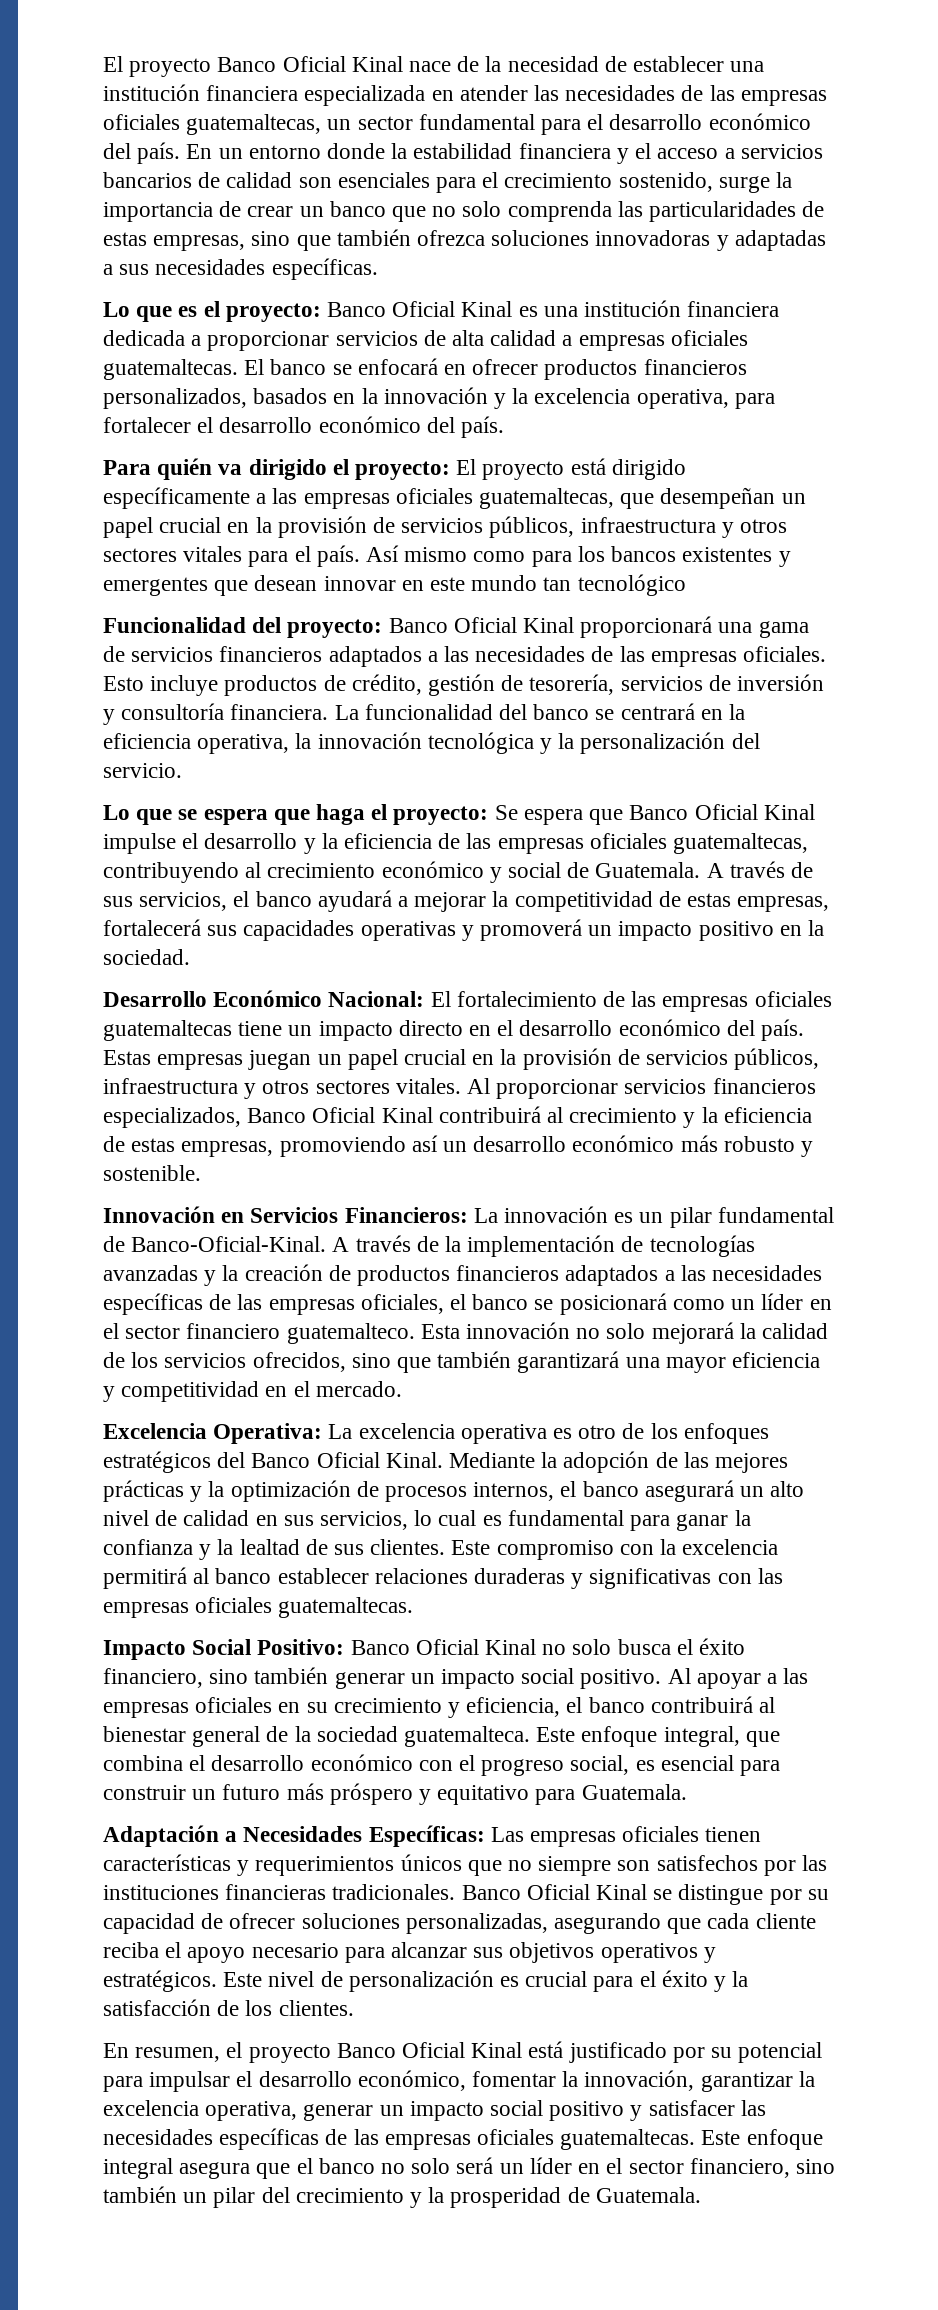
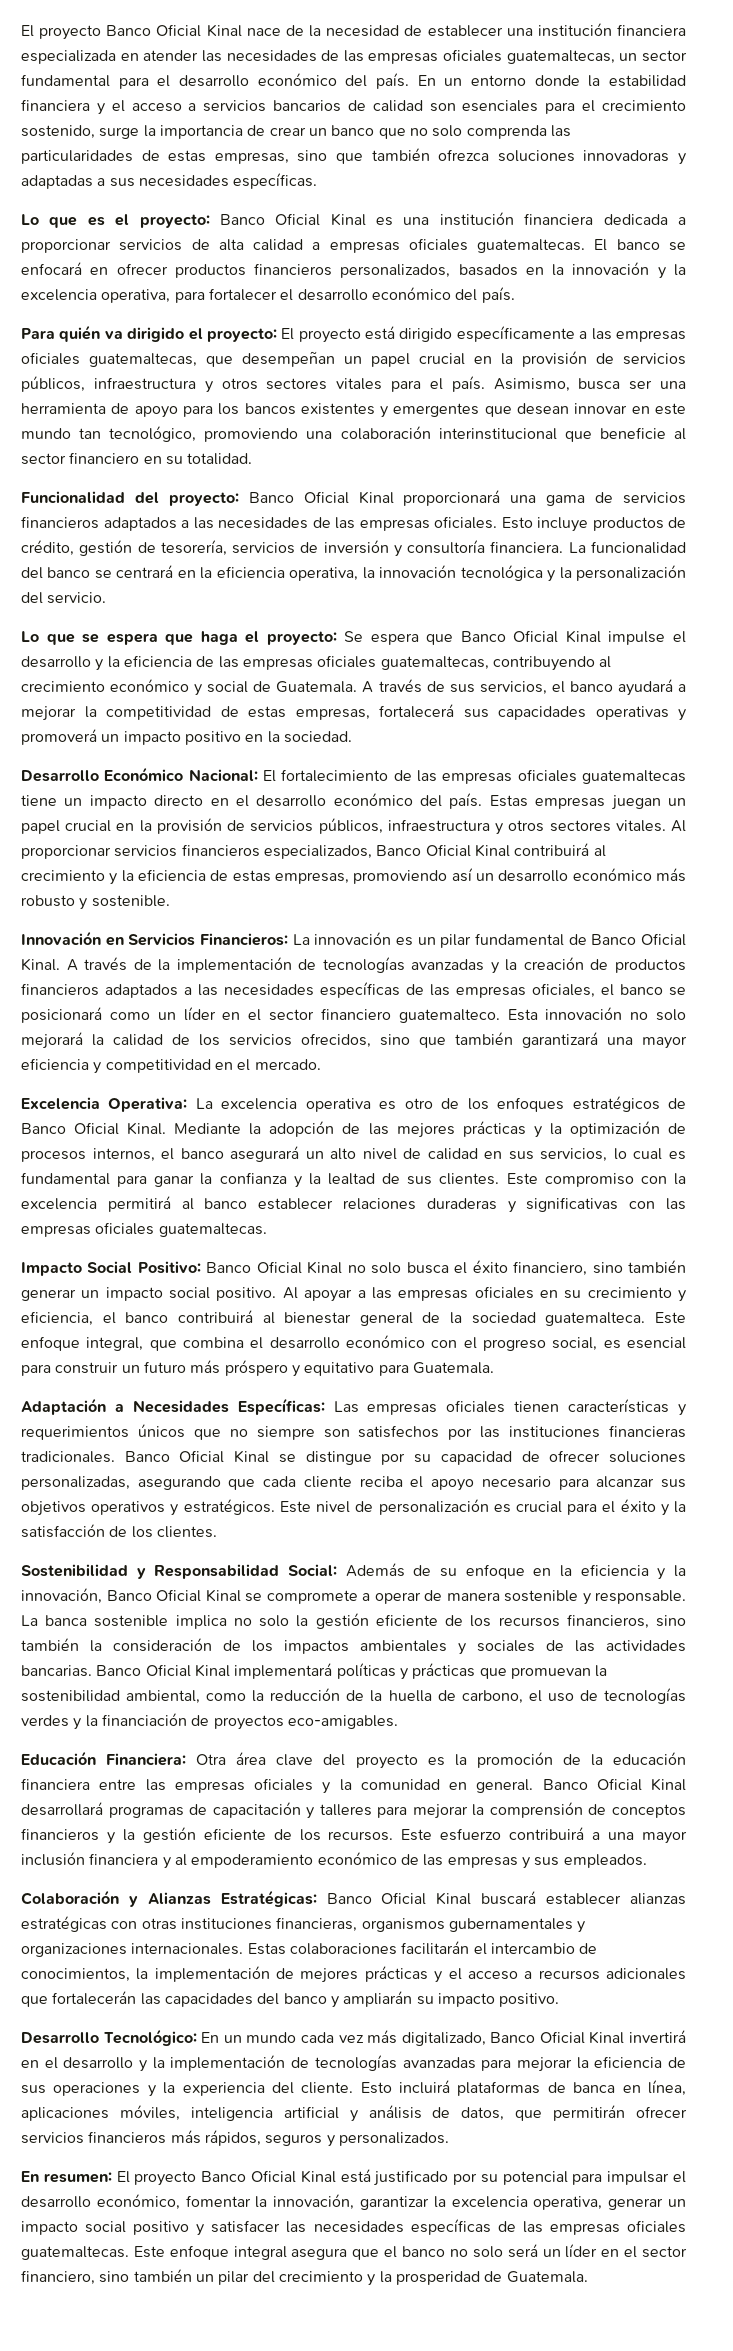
[366,545,526,562] Así mismo como -> [493,378,687,392] [21,403,178,418] Asimismo, busca ser una herramienta de apoyo
[577,574,686,596] tecnológico -> [109,426,686,442] [21,452,253,465] tecnológico, promoviendo una colaboración interinstitucional que beneficie al sector financiero en su totalidad.
[131,1236,327,1252] Banco-Oficial-Kinal. -> [591,933,686,946] [21,958,60,971] Banco Oficial Kinal.
[217,1452,246,1468] del -> [668,1098,686,1109] de
[103,2042,243,2062] En resumen, el -> [21,1563,686,1580] [21,1588,686,1605] [21,1613,686,1629] [21,1638,686,1655] [21,1663,608,1680] [21,1688,687,1704] [21,1713,398,1730] [21,1751,687,1769] [21,1778,686,1794] [21,1802,686,1819] [21,1827,687,1844] [21,1852,647,1869] [21,1890,687,1907] [21,1916,586,1933] [21,1941,598,1957] [21,1966,687,1983] [21,1991,560,2008] [21,2029,687,2046] [21,2055,687,2072] [21,2080,686,2097] [21,2105,688,2122] [21,2130,449,2147] [21,2171,130,2183] Sostenibilidad y Responsabilidad Social: Además de su enfoque en la eficiencia y la innovación, Banco Oficial Kinal se compromete a operar de manera sostenible y responsable. La banca sostenible implica no solo la gestión eficiente de los recursos financieros, sino también la consideración de los impactos ambientales y sociales de las actividades bancarias. Banco Oficial Kinal implementará políticas y prácticas que promuevan la sostenibilidad ambiental, como la reducción de la huella de carbono, el uso de tecnologías verdes y la financiación de proyectos eco-amigables. // Educación Financiera: Otra área clave del proyecto es la promoción de la educación financiera entre las empresas oficiales y la comunidad en general. Banco Oficial Kinal desarrollará programas de capacitación y talleres para mejorar la comprensión de conceptos financieros y la gestión eficiente de los recursos. Este esfuerzo contribuirá a una mayor inclusión financiera y al empoderamiento económico de las empresas y sus empleados. // Colaboración y Alianzas Estratégicas: Banco Oficial Kinal buscará establecer alianzas estratégicas con otras instituciones financieras, organismos gubernamentales y organizaciones internacionales. Estas colaboraciones facilitarán el intercambio de conocimientos, la implementación de mejores prácticas y el acceso a recursos adicionales que fortalecerán las capacidades del banco y ampliarán su impacto positivo. // Desarrollo Tecnológico: En un mundo cada vez más digitalizado, Banco Oficial Kinal invertirá en el desarrollo y la implementación de tecnologías avanzadas para mejorar la eficiencia de sus operaciones y la experiencia del cliente. Esto incluirá plataformas de banca en línea, aplicaciones móviles, inteligencia artificial y análisis de datos, que permitirán ofrecer servicios financieros más rápidos, seguros y personalizados. // En resumen: El

